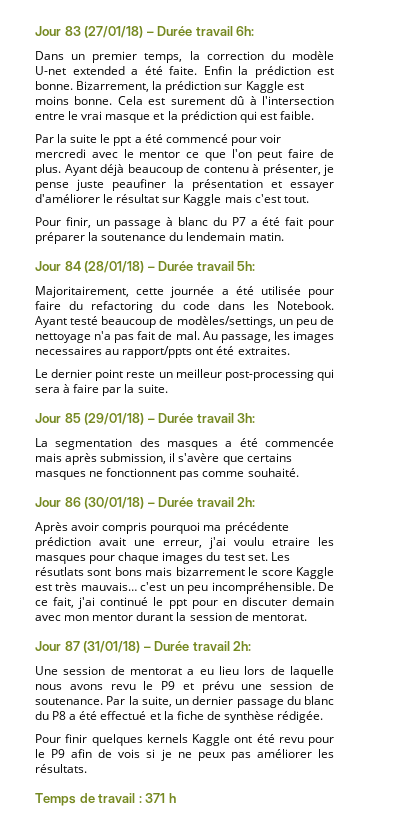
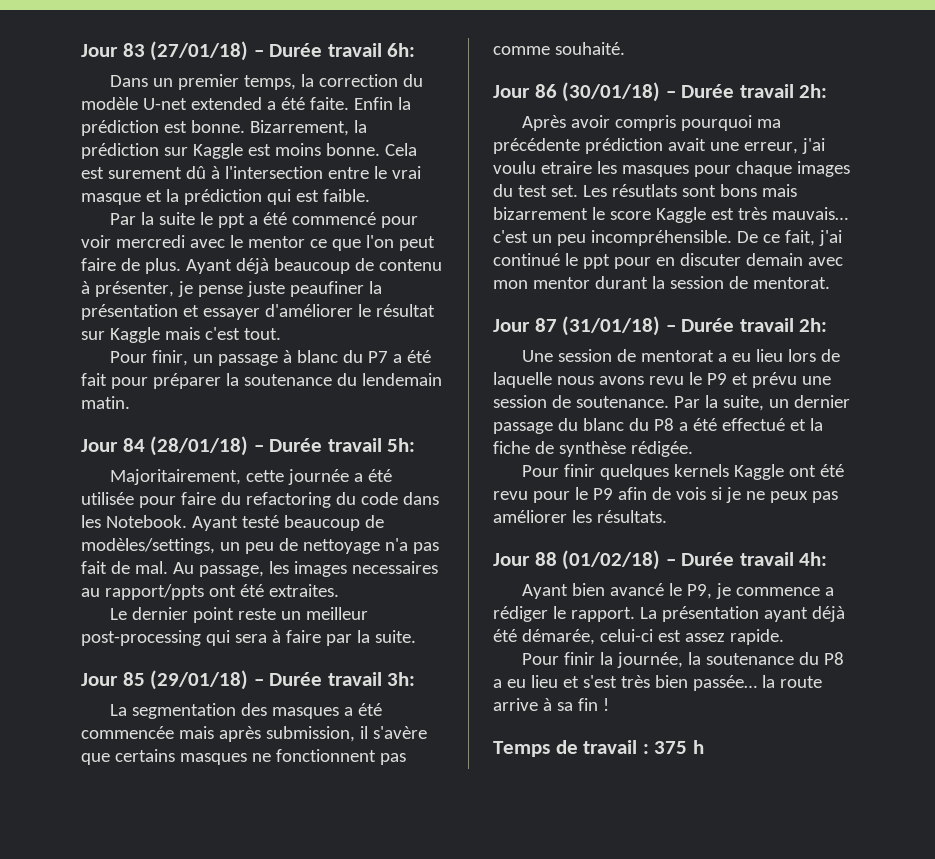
(87, 768) none -> [493,550,828,570] [522,583,835,599] [493,606,845,622] [493,629,784,645] [522,652,845,668] [493,675,822,691] [493,698,609,711] // Jour 88 (01/02/18) – Durée travail 4h: // Ayant bien avancé le P9, je commence a rédiger le rapport. La présentation ayant déjà été démarée, celui-ci est assez rapide. // Pour finir la journée, la soutenance du P8 a eu lieu et s'est très bien passée… la route arrive à sa fin !
[145,793,166,803] 371 -> [654,741,688,754] 375

